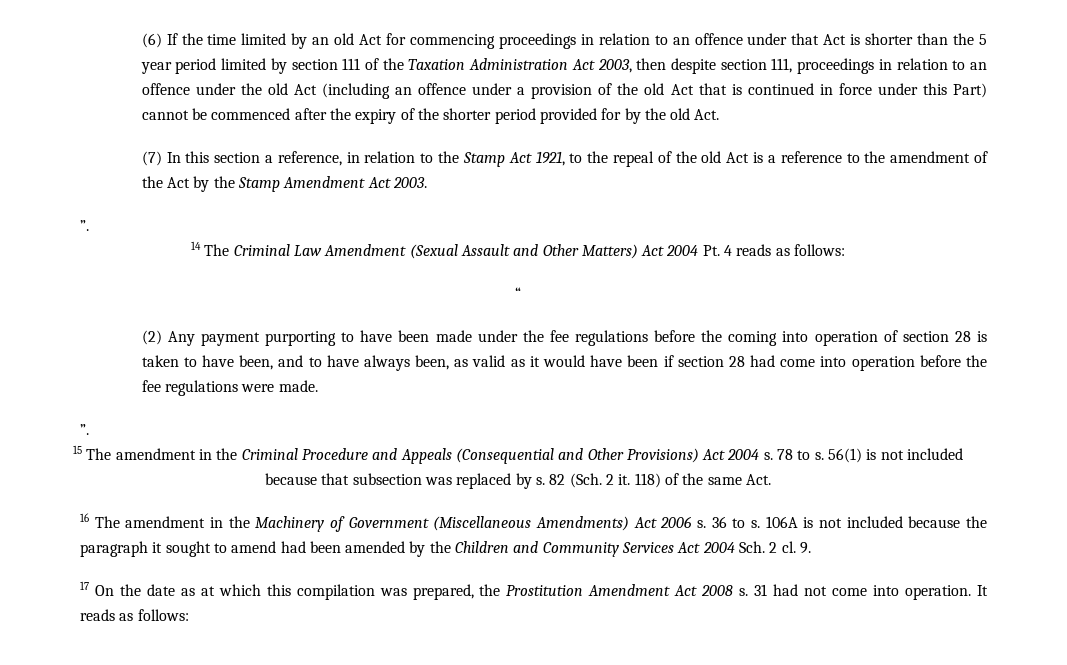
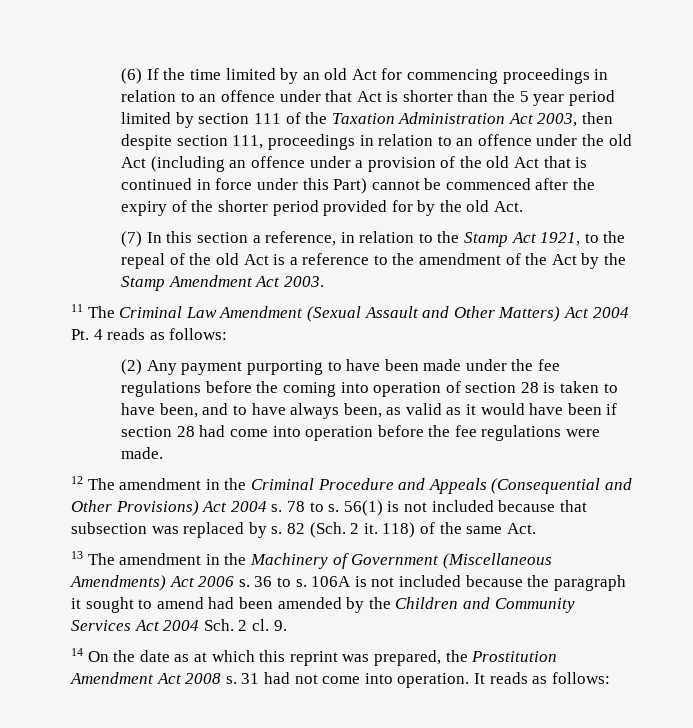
[79,220,89,231] [190,241,201,250] ”. // 14 -> [71,304,84,312] 11
[515,287,521,299] // “ -> (228, 334) none
[79,424,89,435] [72,445,82,454] ”. // 15 -> [71,476,84,484] 12
[79,513,89,522] 16 -> [71,551,84,559] 13
[79,581,89,590] 17 -> [71,648,84,656] 14
[296,584,375,600] compilation -> [289,651,338,666] reprint

